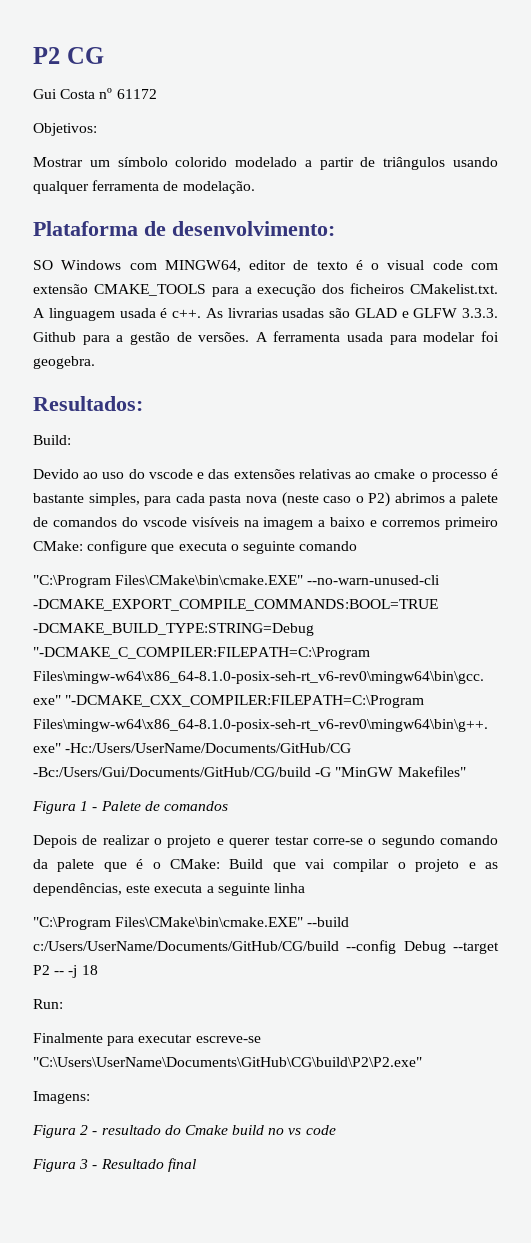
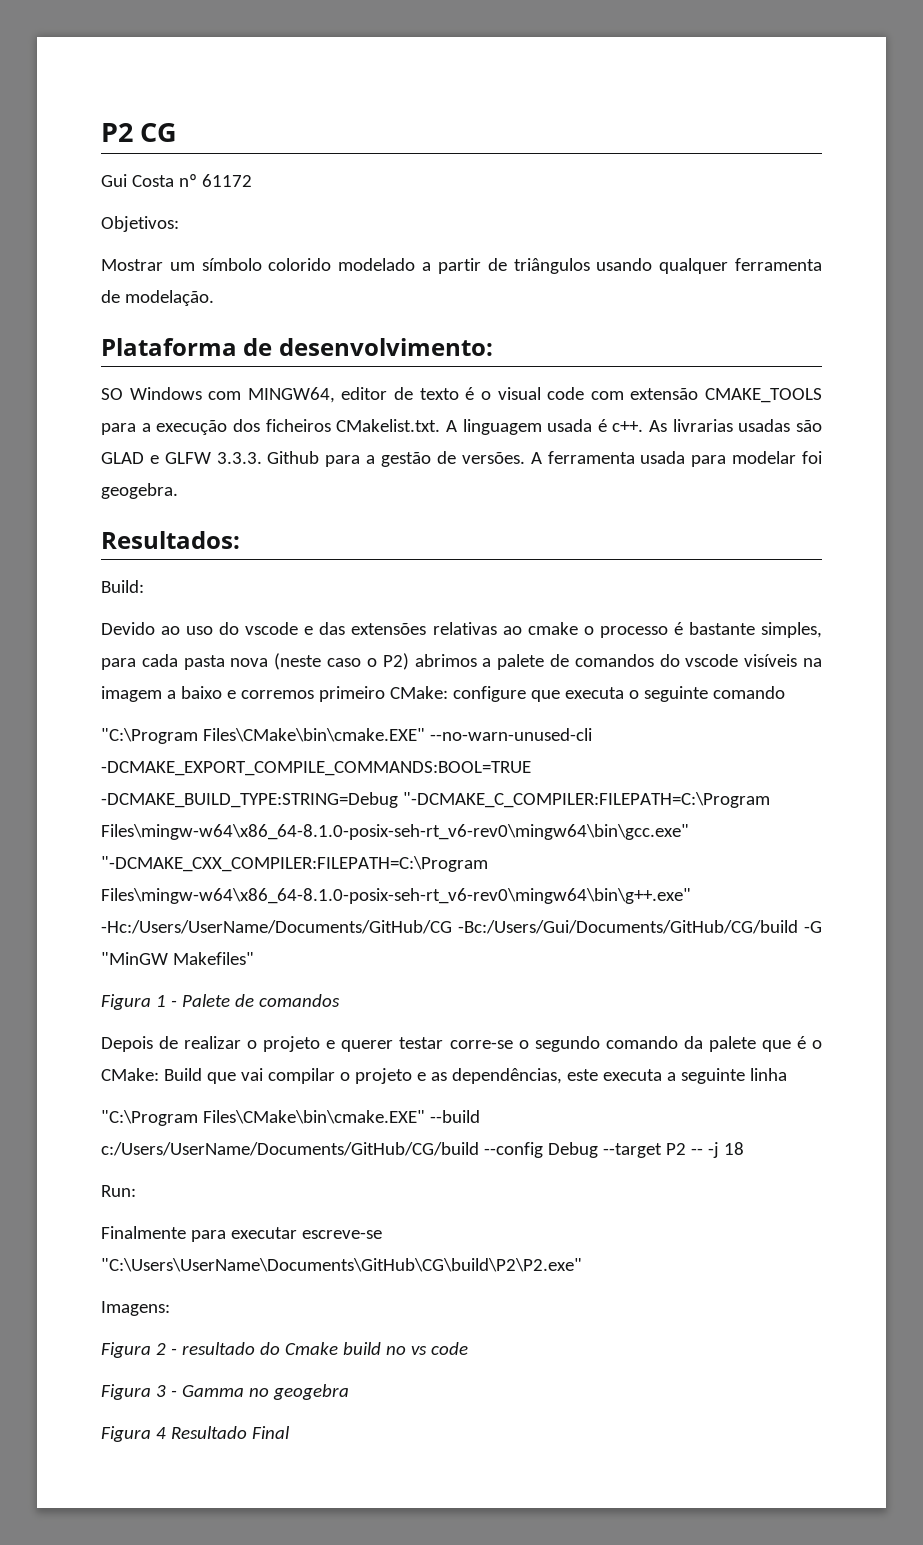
[100,1158,196,1172] Resultado final -> [181,1384,349,1400] [101,1426,290,1442] Gamma no geogebra // Figura 4 Resultado Final

